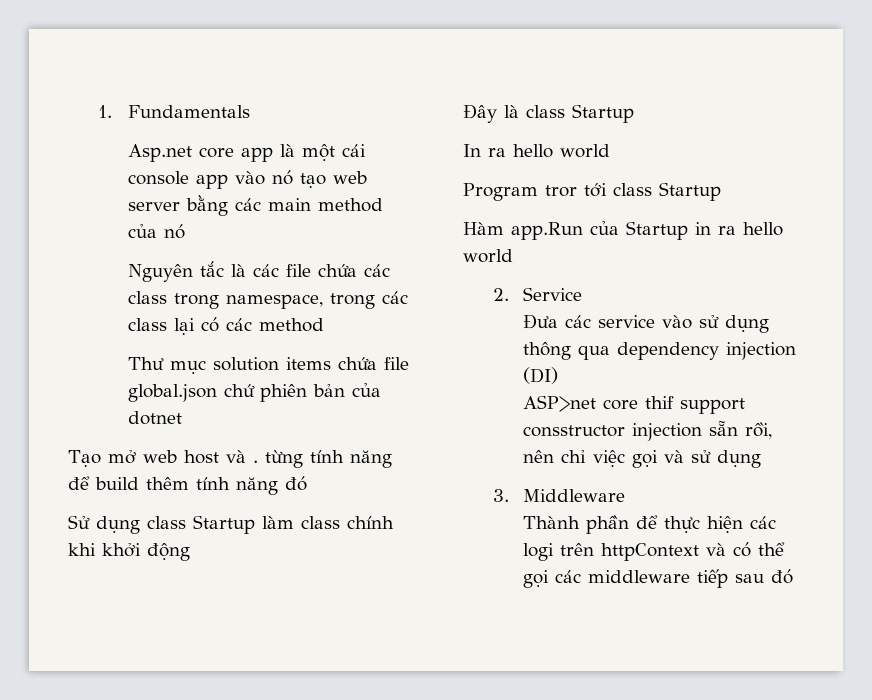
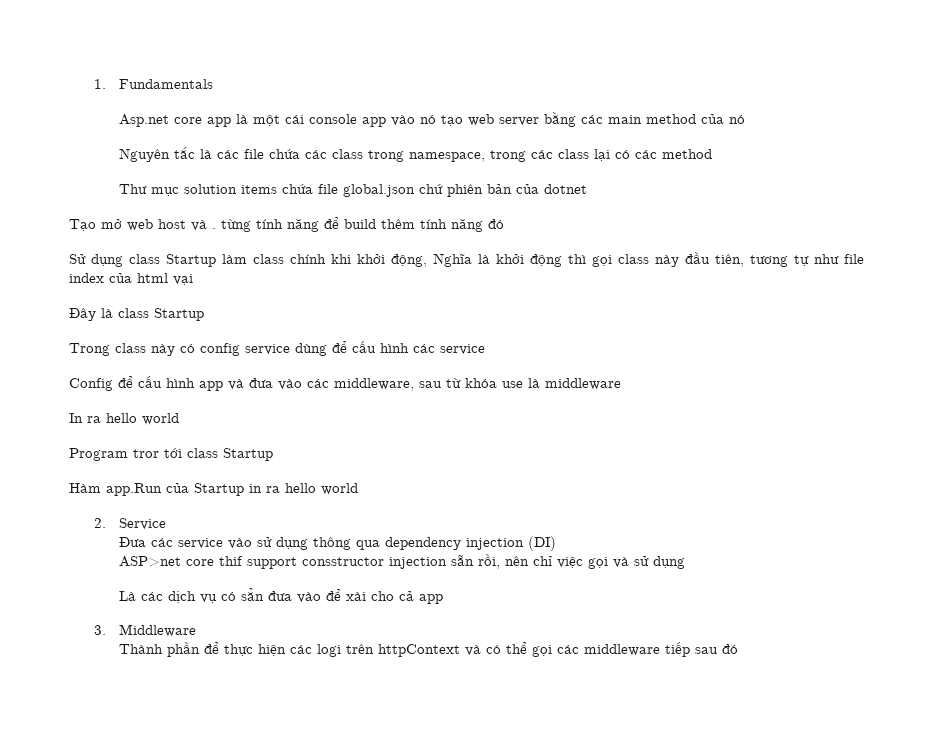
[147,543,190,561] [463,104,634,123] động // Đây là class Startup -> [391,252,864,267] [69,273,193,285] [69,308,204,321] [69,341,485,356] [69,376,621,391] động, Nghĩa là khởi động thì gọi class này đầu tiên, tương tự như file index của html vại // Đây là class Startup // Trong class này có config service dùng để cấu hình các service // Config để cấu hình app và đưa vào các middleware, sau từ khóa use là middleware
(761, 459) none -> [119,588,444,604] // Là các dịch vụ có sẳn đưa vào để xài cho cả app

